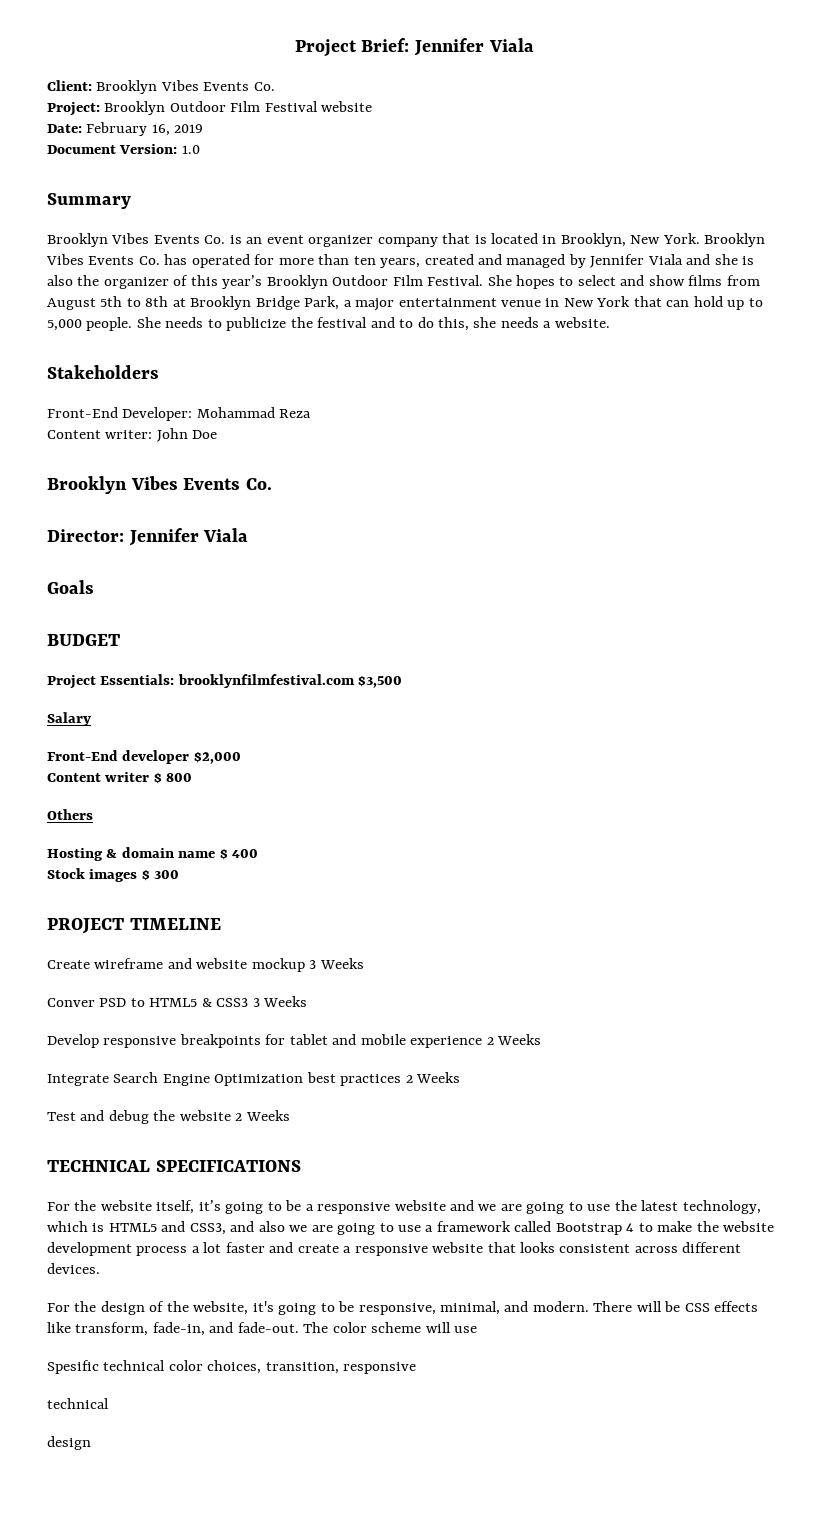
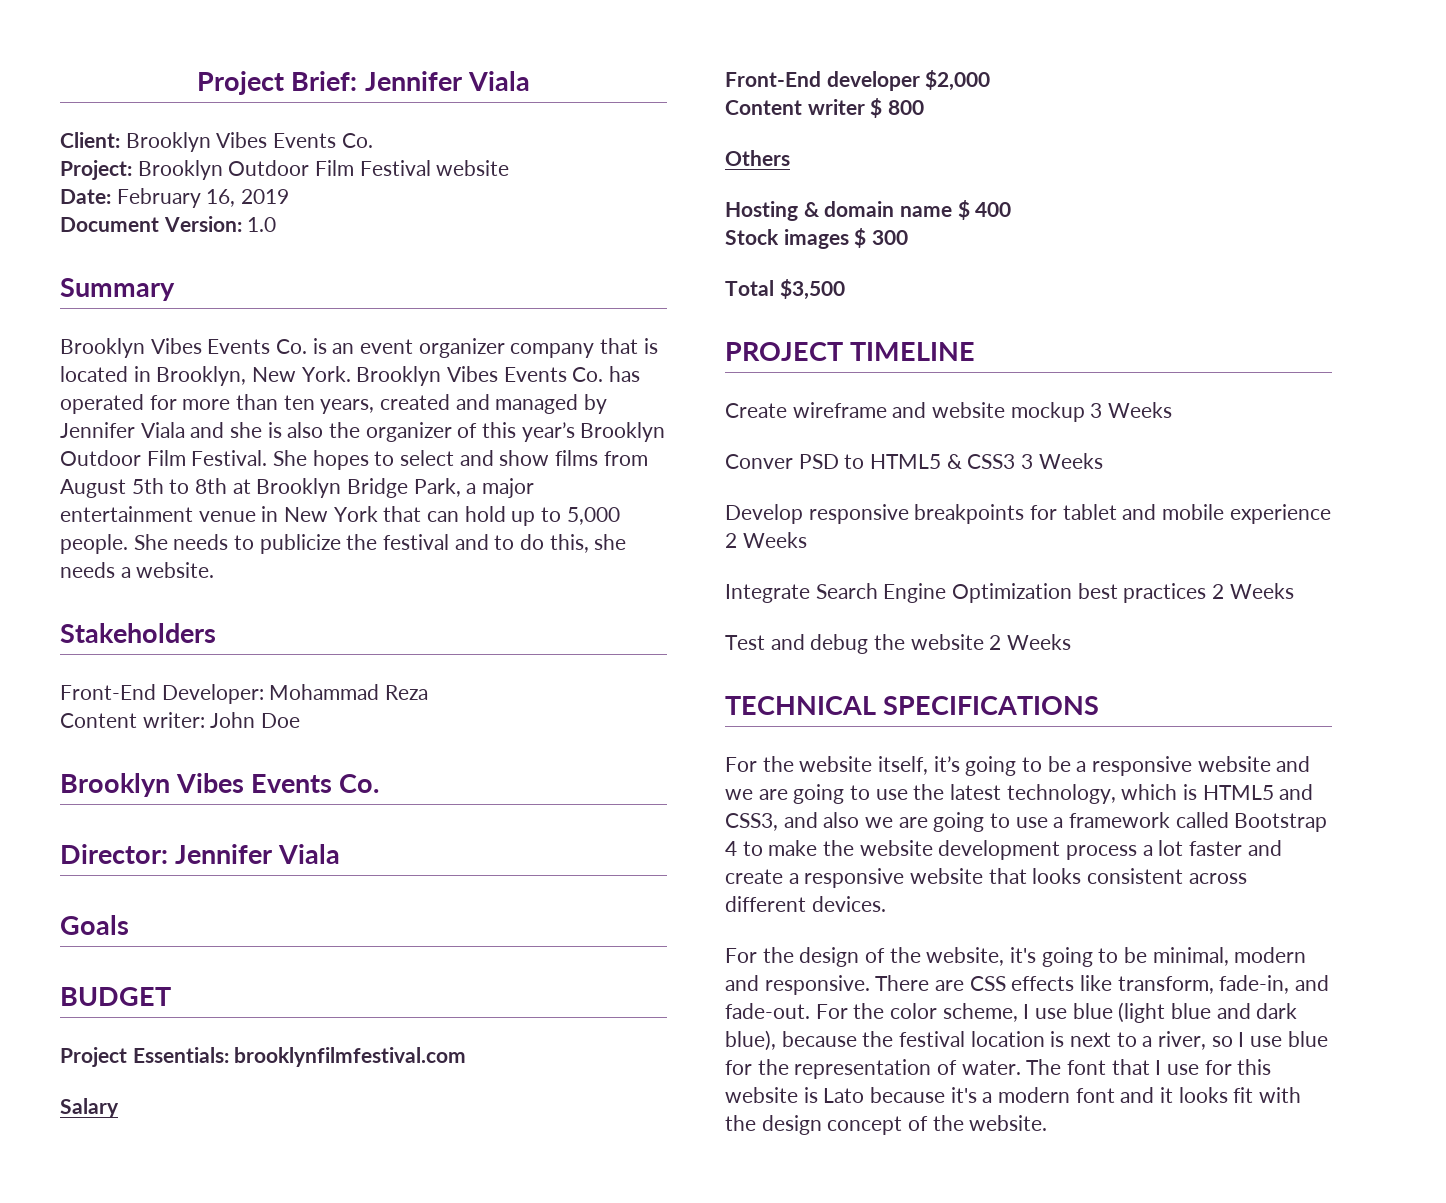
[358,676,403,688] $3,500 -> (467, 1057) none
(180, 874) none -> [725,279,845,300] // Total $3,500
[358,1301,681,1315] responsive, minimal, and modern. There will be -> [1152,947,1307,966] [725,975,965,995] minimal, modern and responsive. There are
[303,1322,478,1333] [47,1360,417,1374] [47,1398,109,1409] [47,1436,91,1450] The color scheme will use // Spesific technical color choices, transition, responsive // technical // design -> [815,1002,1298,1023] [725,1030,1328,1051] [725,1059,1272,1079] [725,1087,1302,1103] [725,1115,1048,1135] For the color scheme, I use blue (light blue and dark blue), because the festival location is next to a river, so I use blue for the representation of water. The font that I use for this website is Lato because it's a modern font and it looks fit with the design concept of the website.

